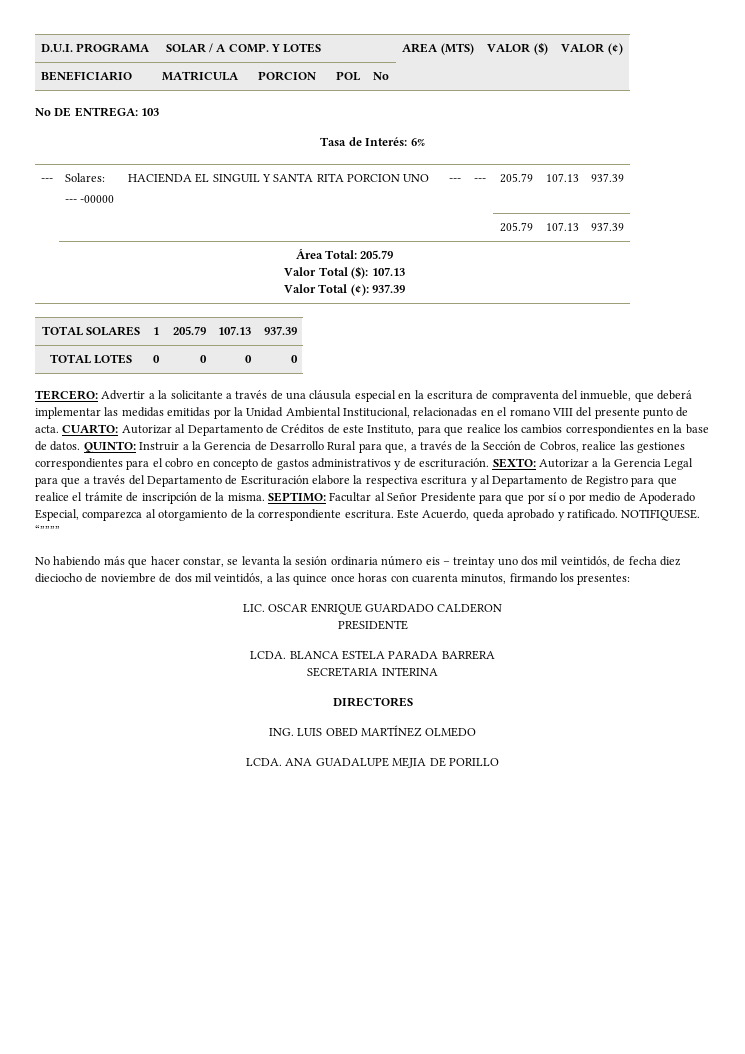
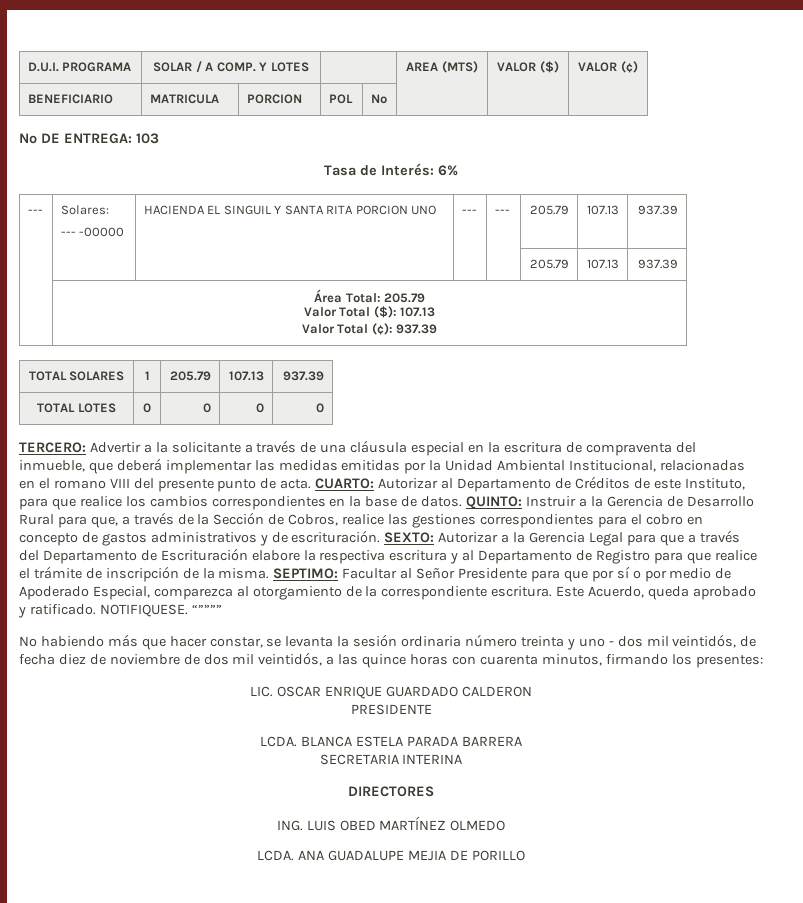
[425,557,518,568] eis – treintay uno -> [520,636,614,650] treinta y uno -
[35,573,82,583] dieciocho -> (86, 659) none
[330,575,355,582] once -> (407, 661) none

